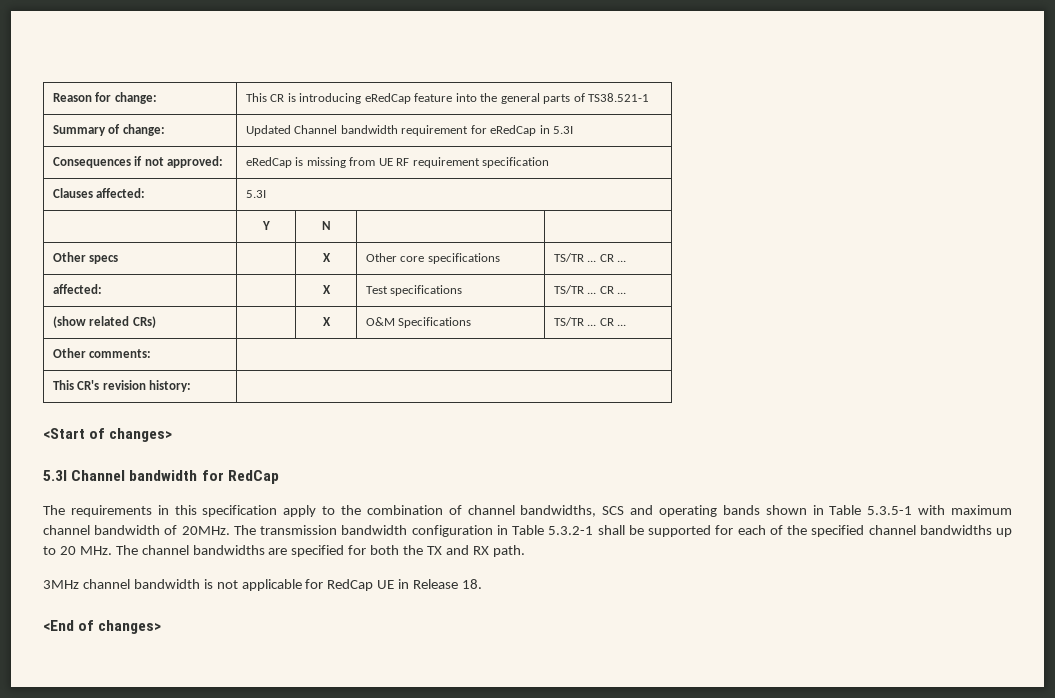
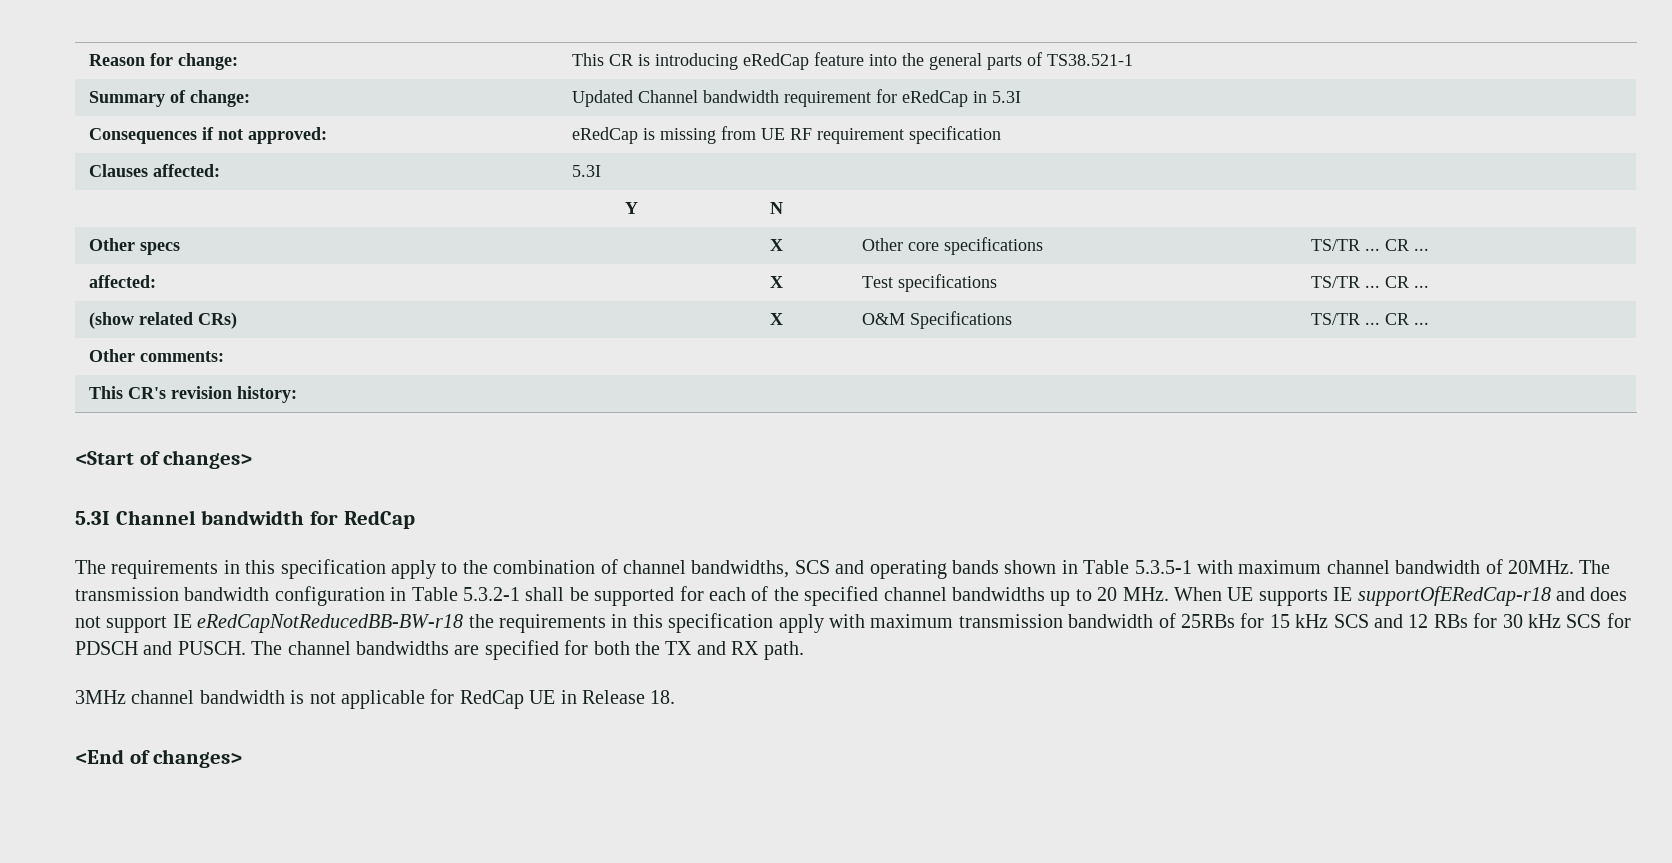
(112, 550) none -> [1174,586,1628,606] [75,613,1631,633] [75,641,246,655] When UE supports IE supportOfERedCap-r18 and does not support IE eRedCapNotReducedBB-BW-r18 the requirements in this specification apply with maximum transmission bandwidth of 25RBs for 15 kHz SCS and 12 RBs for 30 kHz SCS for PDSCH and PUSCH.

